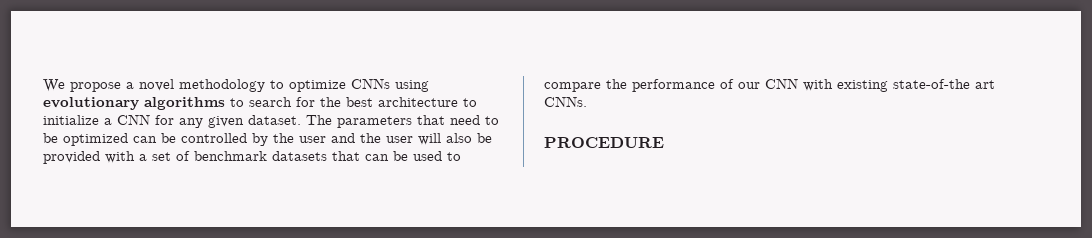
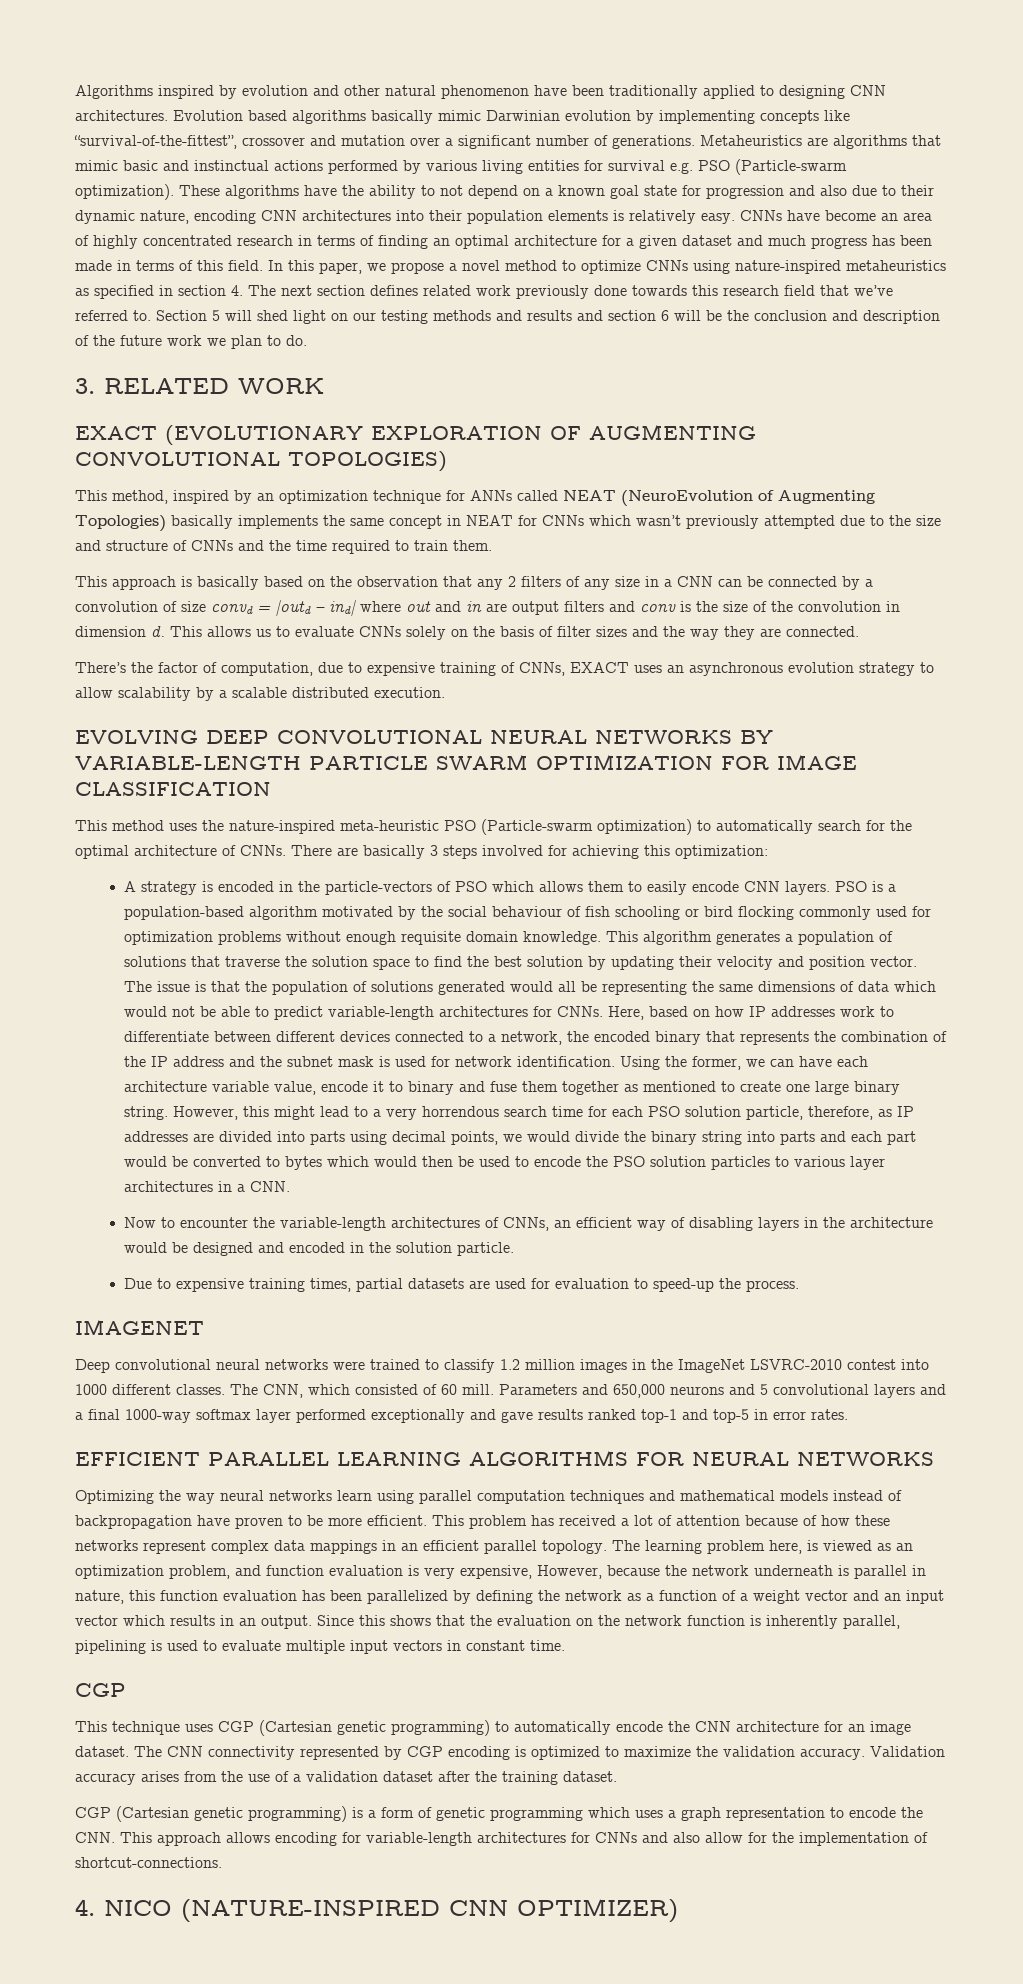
[43,79,65,92] We -> [75,85,886,99] [75,110,850,124] [74,135,941,149] [75,159,847,175] [75,184,934,200] [75,210,932,224] [75,235,932,249] [75,260,386,274] Algorithms inspired by evolution and other natural phenomenon have been traditionally applied to designing CNN architectures. Evolution based algorithms basically mimic Darwinian evolution by implementing concepts like “survival-of-the-fittest”, crossover and mutation over a significant number of generations. Metaheuristics are algorithms that mimic basic and instinctual actions performed by various living entities for survival e.g. PSO (Particle-swarm optimization). These algorithms have the ability to not depend on a known goal state for progression and also due to their dynamic nature, encoding CNN architectures into their population elements is relatively easy. CNNs have become an area of highly concentrated research in terms of finding an optimal architecture for a given dataset and much progress has been made in terms of this field. In this paper, we
[179,79,265,92] methodology -> [505,260,557,271] method
[43,97,477,110] [43,114,499,128] [43,133,492,146] [43,151,461,164] [544,78,995,92] [544,96,587,107] [544,137,664,148] evolutionary algorithms to search for the best architecture to initialize a CNN for any given dataset. The parameters that need to be optimized can be controlled by the user and the user will also be provided with a set of benchmark datasets that can be used to compare the performance of our CNN with existing state-of-the art CNNs. // PROCEDURE -> [735,260,946,274] [75,285,893,299] [75,310,940,324] [75,335,307,349] [75,378,324,394] [75,424,756,445] [75,451,447,472] [75,490,875,506] [75,515,941,532] [75,540,492,554] [75,576,873,590] [75,600,900,616] [75,626,859,640] [75,662,934,676] [75,687,445,701] [75,730,773,744] [75,754,857,770] [75,782,271,796] [75,819,912,835] [75,845,768,859] [124,881,897,895] [124,906,932,920] [124,931,894,945] [124,956,918,970] [124,981,937,995] [124,1006,895,1020] [124,1031,948,1045] [124,1056,869,1070] [124,1081,901,1095] [124,1106,915,1120] [124,1131,917,1145] [124,1156,886,1170] [124,1181,291,1192] [124,1217,934,1231] [124,1242,515,1256] [124,1278,800,1292] [75,1319,204,1335] [75,1359,929,1373] [75,1384,946,1398] [75,1409,848,1423] [75,1450,934,1466] [75,1490,902,1504] [75,1515,890,1529] [75,1540,913,1554] [75,1565,926,1579] [75,1590,944,1604] [75,1615,900,1629] [75,1640,565,1654] [75,1683,126,1697] [75,1720,911,1736] [75,1746,945,1760] [75,1771,617,1785] [75,1806,923,1822] [75,1832,928,1846] [75,1857,222,1868] [75,1899,678,1923] nature-inspired metaheuristics as specified in section 4. The next section defines related work previously done towards this research field that we’ve referred to. Section 5 will shed light on our testing methods and results and section 6 will be the conclusion and description of the future work we plan to do. // 3. RELATED WORK // EXACT (EVOLUTIONARY EXPLORATION OF AUGMENTING CONVOLUTIONAL TOPOLOGIES) // This method, inspired by an optimization technique for ANNs called NEAT (NeuroEvolution of Augmenting Topologies) basically implements the same concept in NEAT for CNNs which wasn’t previously attempted due to the size and structure of CNNs and the time required to train them. // This approach is basically based on the observation that any 2 filters of any size in a CNN can be connected by a convolution of size convd = |outd – ind| where out and in are output filters and conv is the size of the convolution in dimension d. This allows us to evaluate CNNs solely on the basis of filter sizes and the way they are connected. // There’s the factor of computation, due to expensive training of CNNs, EXACT uses an asynchronous evolution strategy to allow scalability by a scalable distributed execution. // EVOLVING DEEP CONVOLUTIONAL NEURAL NETWORKS BY VARIABLE-LENGTH PARTICLE SWARM OPTIMIZATION FOR IMAGE CLASSIFICATION // This method uses the nature-inspired meta-heuristic PSO (Particle-swarm optimization) to automatically search for the optimal architecture of CNNs. There are basically 3 steps involved for achieving this optimization: // A strategy is encoded in the particle-vectors of PSO which allows them to easily encode CNN layers. PSO is a population-based algorithm motivated by the social behaviour of fish schooling or bird flocking commonly used for optimization problems without enough requisite domain knowledge. This algorithm generates a population of solutions that traverse the solution space to find the best solution by updating their velocity and position vector. The issue is that the population of solutions generated would all be representing the same dimensions of data which would not be able to predict variable-length architectures for CNNs. Here, based on how IP addresses work to differentiate between different devices connected to a network, the encoded binary that represents the combination of the IP address and the subnet mask is used for network identification. Using the former, we can have each architecture variable value, encode it to binary and fuse them together as mentioned to create one large binary string. However, this might lead to a very horrendous search time for each PSO solution particle, therefore, as IP addresses are divided into parts using decimal points, we would divide the binary string into parts and each part would be converted to bytes which would then be used to encode the PSO solution particles to various layer architectures in a CNN. // Now to encounter the variable-length architectures of CNNs, an efficient way of disabling layers in the architecture would be designed and encoded in the solution particle. // Due to expensive training times, partial datasets are used for evaluation to speed-up the process. // IMAGENET // Deep convolutional neural networks were trained to classify 1.2 million images in the ImageNet LSVRC-2010 contest into 1000 different classes. The CNN, which consisted of 60 mill. Parameters and 650,000 neurons and 5 convolutional layers and a final 1000-way softmax layer performed exceptionally and gave results ranked top-1 and top-5 in error rates. // EFFICIENT PARALLEL LEARNING ALGORITHMS FOR NEURAL NETWORKS // Optimizing the way neural networks learn using parallel computation techniques and mathematical models instead of backpropagation have proven to be more efficient. This problem has received a lot of attention because of how these networks represent complex data mappings in an efficient parallel topology. The learning problem here, is viewed as an optimization problem, and function evaluation is very expensive, However, because the network underneath is parallel in nature, this function evaluation has been parallelized by defining the network as a function of a weight vector and an input vector which results in an output. Since this shows that the evaluation on the network function is inherently parallel, pipelining is used to evaluate multiple input vectors in constant time. // CGP // This technique uses CGP (Cartesian genetic programming) to automatically encode the CNN architecture for an image dataset. The CNN connectivity represented by CGP encoding is optimized to maximize the validation accuracy. Validation accuracy arises from the use of a validation dataset after the training dataset. // CGP (Cartesian genetic programming) is a form of genetic programming which uses a graph representation to encode the CNN. This approach allows encoding for variable-length architectures for CNNs and also allow for the implementation of shortcut-connections. // 4. NICO (NATURE-INSPIRED CNN OPTIMIZER)

